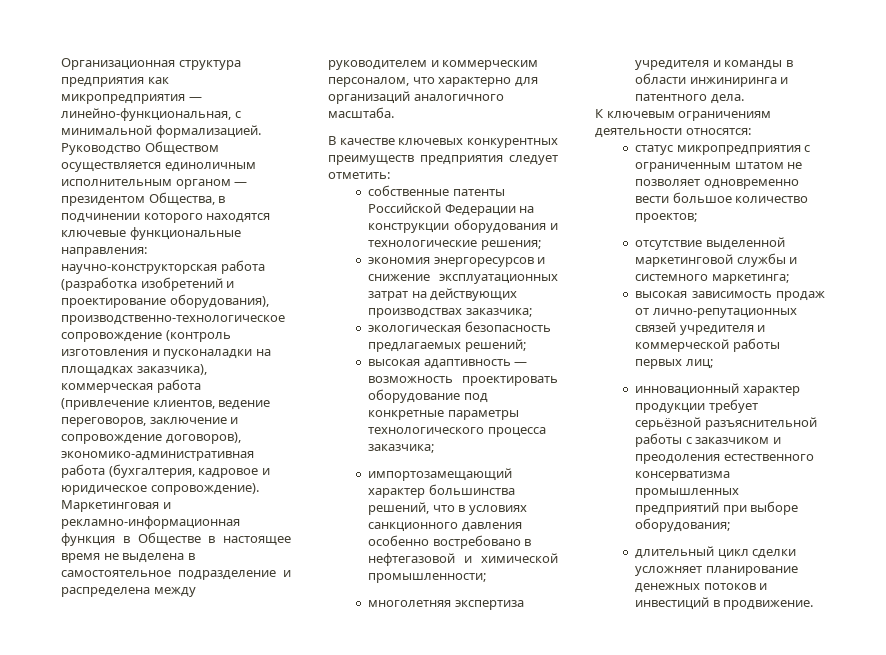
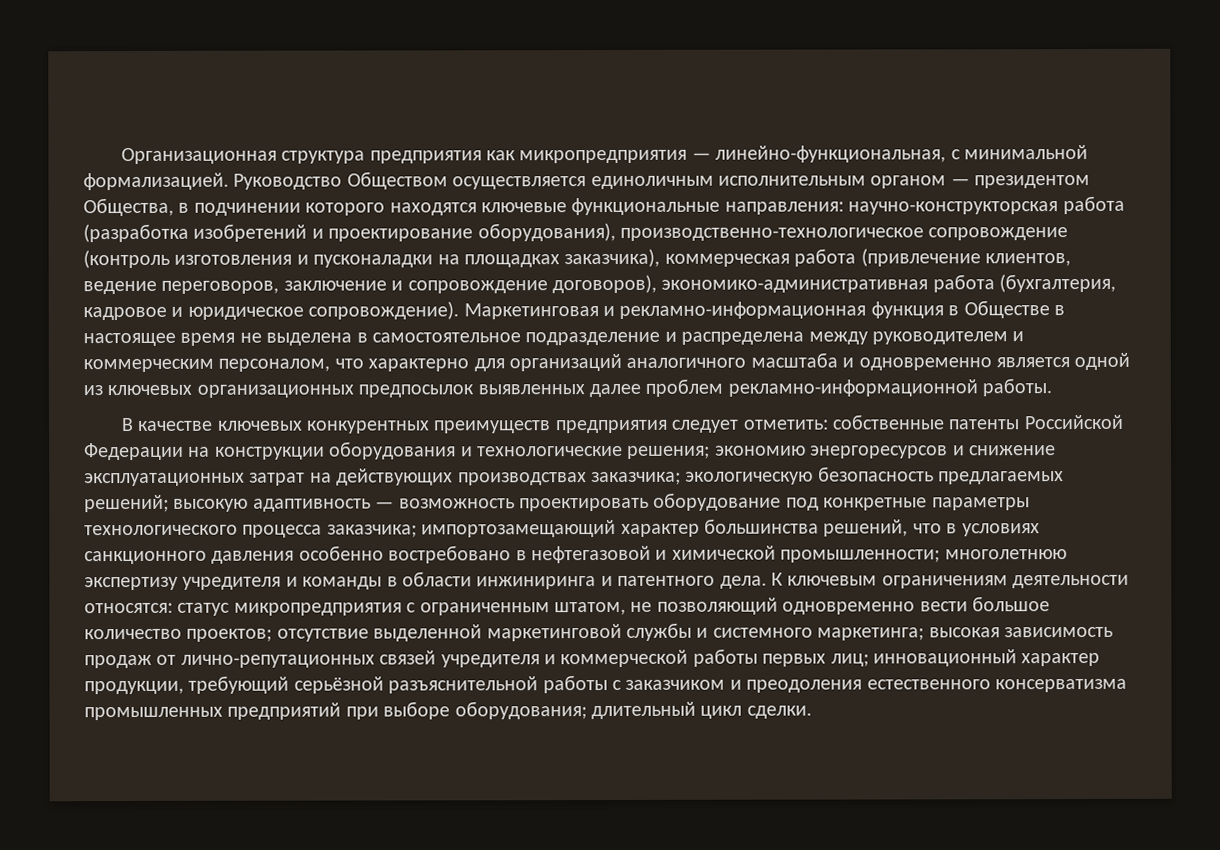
[328,107,394,118] масштаба. -> [750,352,1131,371] [83,378,1053,398] масштаба и одновременно является одной из ключевых организационных предпосылок выявленных далее проблем рекламно-информационной работы.
(390, 175) // -> (829, 424) none
[368,257,431,264] // экономия -> [714,445,806,456] экономию
[368,325,462,332] // экологическая -> [685,471,814,485] экологическую
[368,359,421,366] // высокая -> [173,498,249,512] высокую
(435, 448) // -> (417, 531) none
[368,600,524,610] // многолетняя экспертиза -> [944,549,1067,560] [84,576,178,591] многолетнюю экспертизу
(744, 99) // -> (767, 582) none
(751, 131) // -> (173, 608) none
[734,162,803,169] [635,179,701,186] штатом не позволяет -> [554,597,778,616] штатом, не позволяющий
(698, 218) // -> (273, 635) none
(789, 279) // -> (925, 634) none
(713, 364) // -> (869, 660) none
[635,399,758,413] продукции требует -> [84,675,290,695] продукции, требующий
(731, 525) // -> (587, 710) none
[752,549,797,559] [635,566,798,576] [635,583,768,593] [635,597,814,610] сделки усложняет планирование денежных потоков и инвестиций в продвижение. -> [746,705,812,719] сделки.

